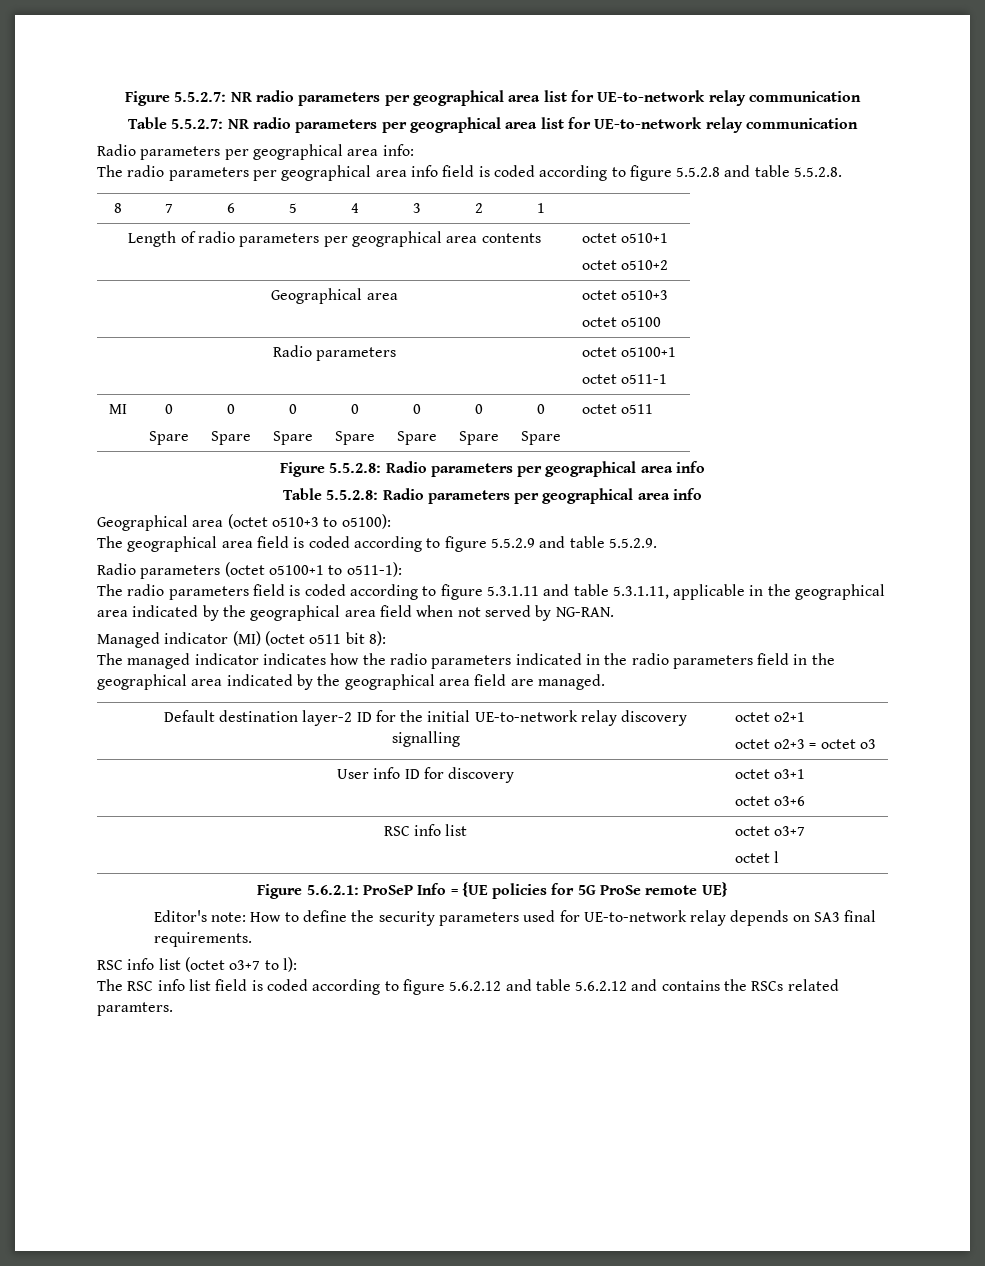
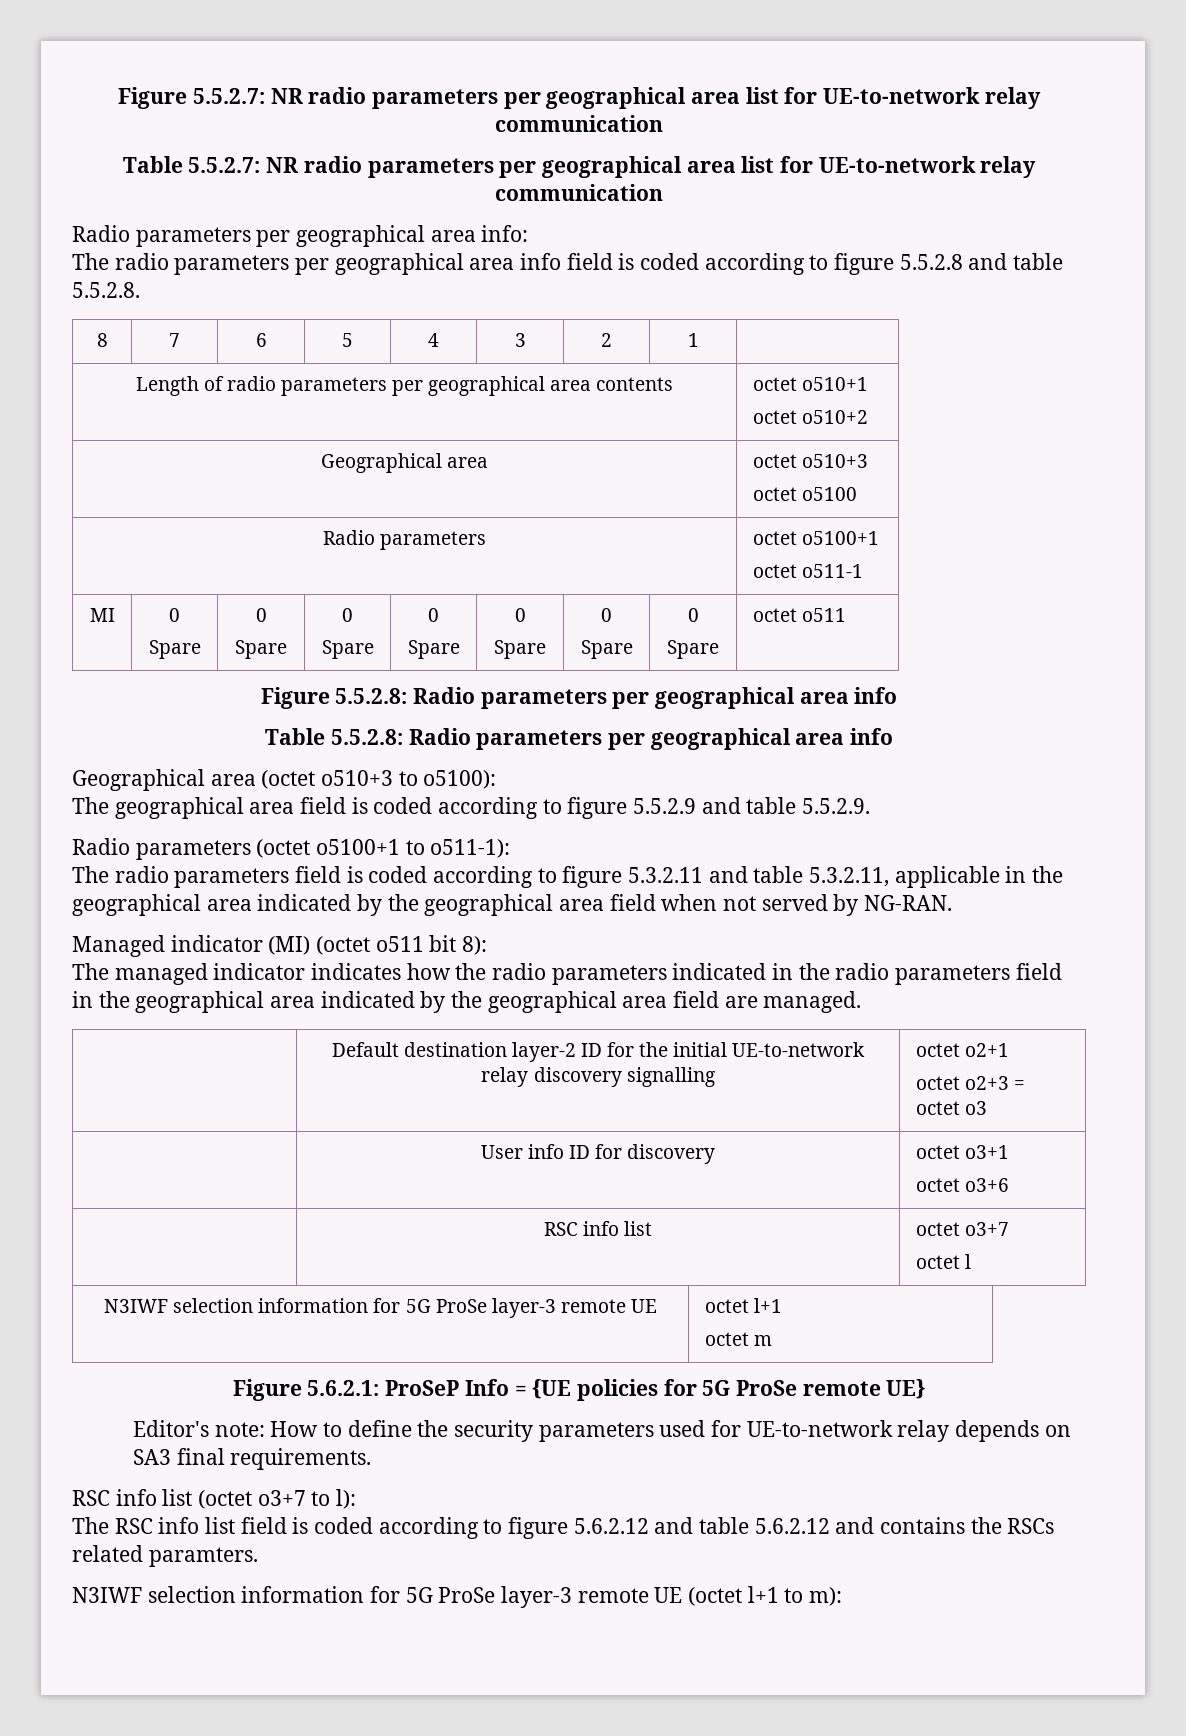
[486,584,669,599] 5.3.1.11 and table 5.3.1.11, -> [628,866,890,887] 5.3.2.11 and table 5.3.2.11,
(779, 857) none -> [103,1298,658,1318] [704,1298,782,1313] [704,1332,772,1346] // N3IWF selection information for 5G ProSe layer-3 remote UE | octet l+1 // octet m
(173, 1009) none -> [72,1586,843,1608] // N3IWF selection information for 5G ProSe layer-3 remote UE (octet l+1 to m):

